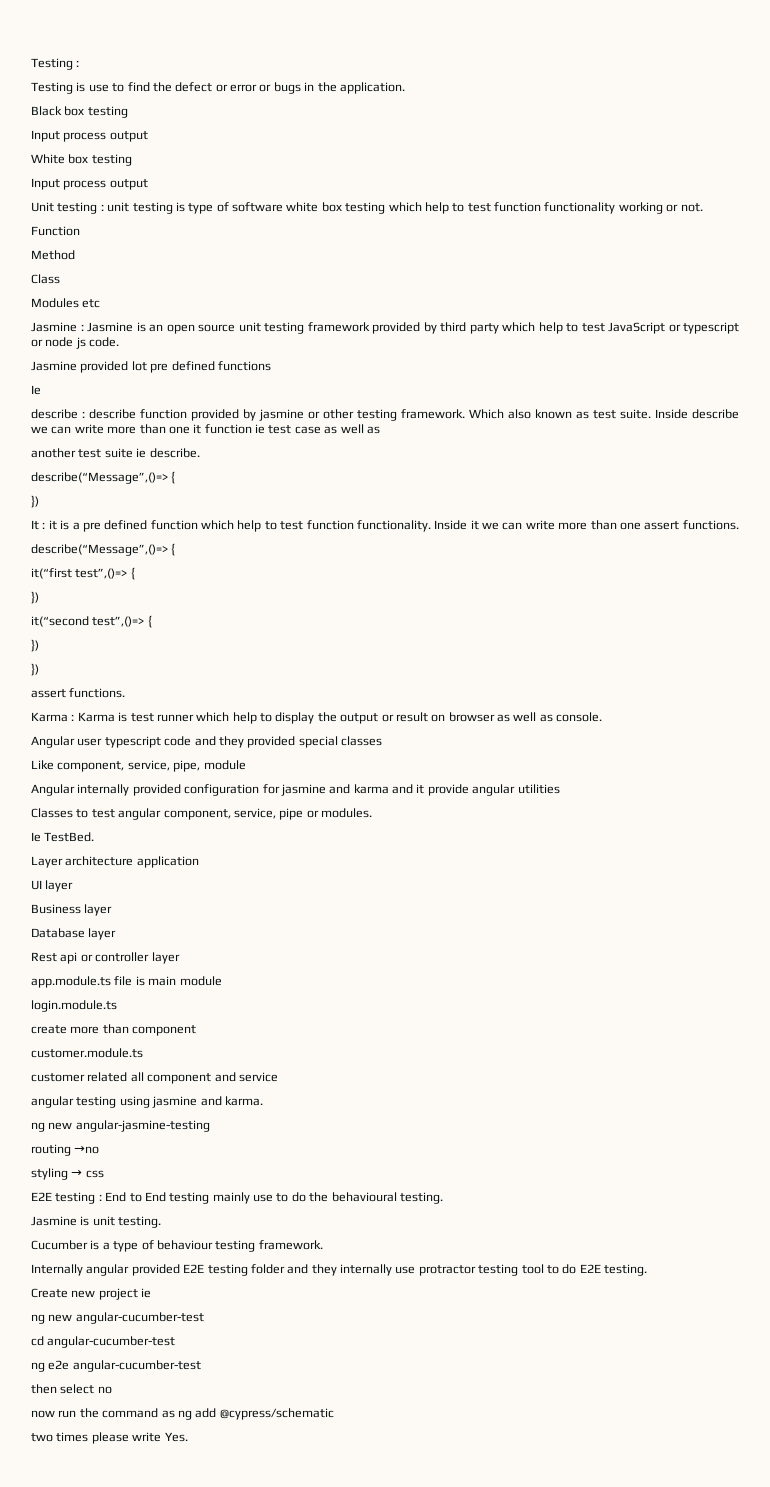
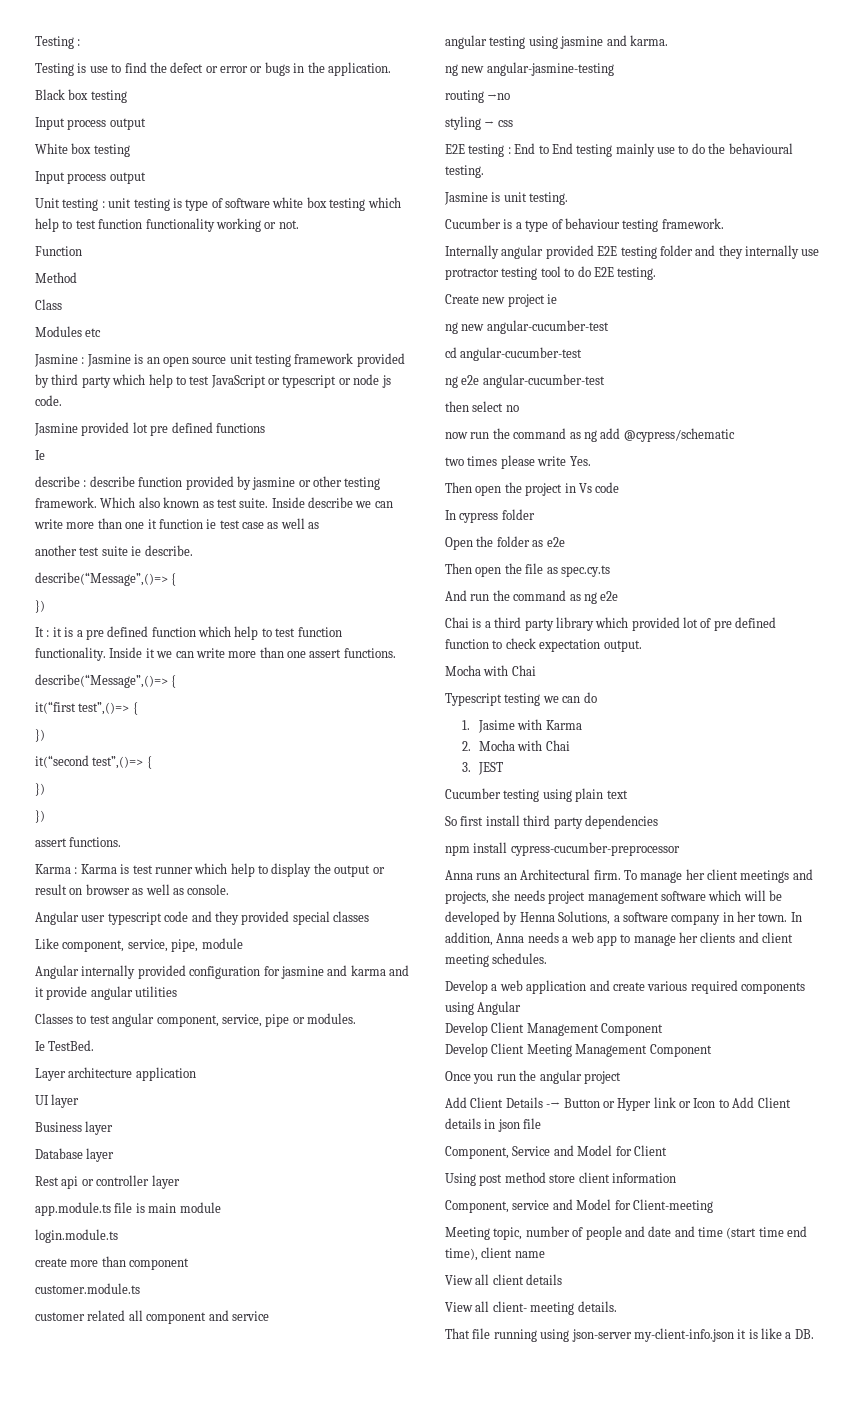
(188, 1437) none -> [445,482,620,496] [445,509,535,523] [445,536,565,550] [445,563,610,577] [445,590,619,604] [445,617,777,631] [445,638,642,652] [445,665,536,676] [445,692,597,706] [461,719,582,733] [461,740,570,751] [461,762,503,775] [445,788,628,802] [445,815,658,829] [445,842,680,856] [445,869,813,883] [445,890,782,904] [445,911,802,925] [445,932,794,946] [445,953,548,967] [445,980,805,994] [445,1001,522,1015] [445,1022,664,1036] [445,1043,712,1057] [445,1070,621,1084] [445,1097,791,1111] [445,1118,542,1132] [445,1145,667,1159] [445,1172,676,1186] [445,1199,713,1213] [445,1226,808,1240] [445,1247,545,1261] [445,1274,563,1285] [445,1301,617,1315] [445,1328,814,1342] // Then open the project in Vs code // In cypress folder // Open the folder as e2e // Then open the file as spec.cy.ts // And run the command as ng e2e // Chai is a third party library which provided lot of pre defined function to check expectation output. // Mocha with Chai // Typescript testing we can do // 1. Jasime with Karma // 2. Mocha with Chai // 3. JEST // Cucumber testing using plain text // So first install third party dependencies // npm install cypress-cucumber-preprocessor // Anna runs an Architectural firm. To manage her client meetings and projects, she needs project management software which will be developed by Henna Solutions, a software company in her town. In addition, Anna needs a web app to manage her clients and client meeting schedules. // Develop a web application and create various required components using Angular // Develop Client Management Component // Develop Client Meeting Management Component // Once you run the angular project // Add Client Details -→ Button or Hyper link or Icon to Add Client details in json file // Component, Service and Model for Client // Using post method store client information // Component, service and Model for Client-meeting // Meeting topic, number of people and date and time (start time end time), client name // View all client details // View all client- meeting details. // That file running using json-server my-client-info.json it is like a DB.

